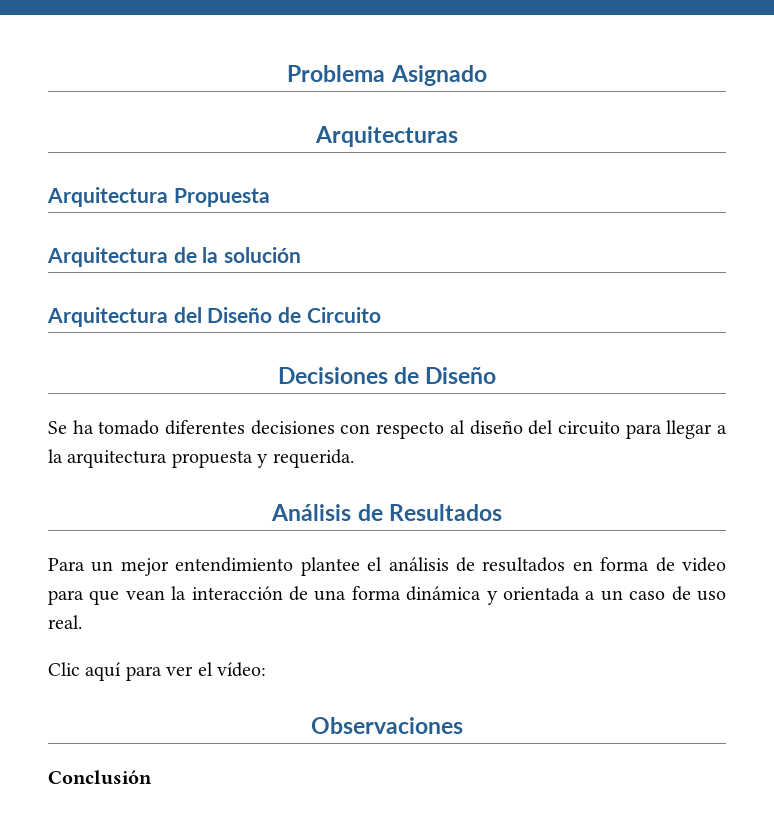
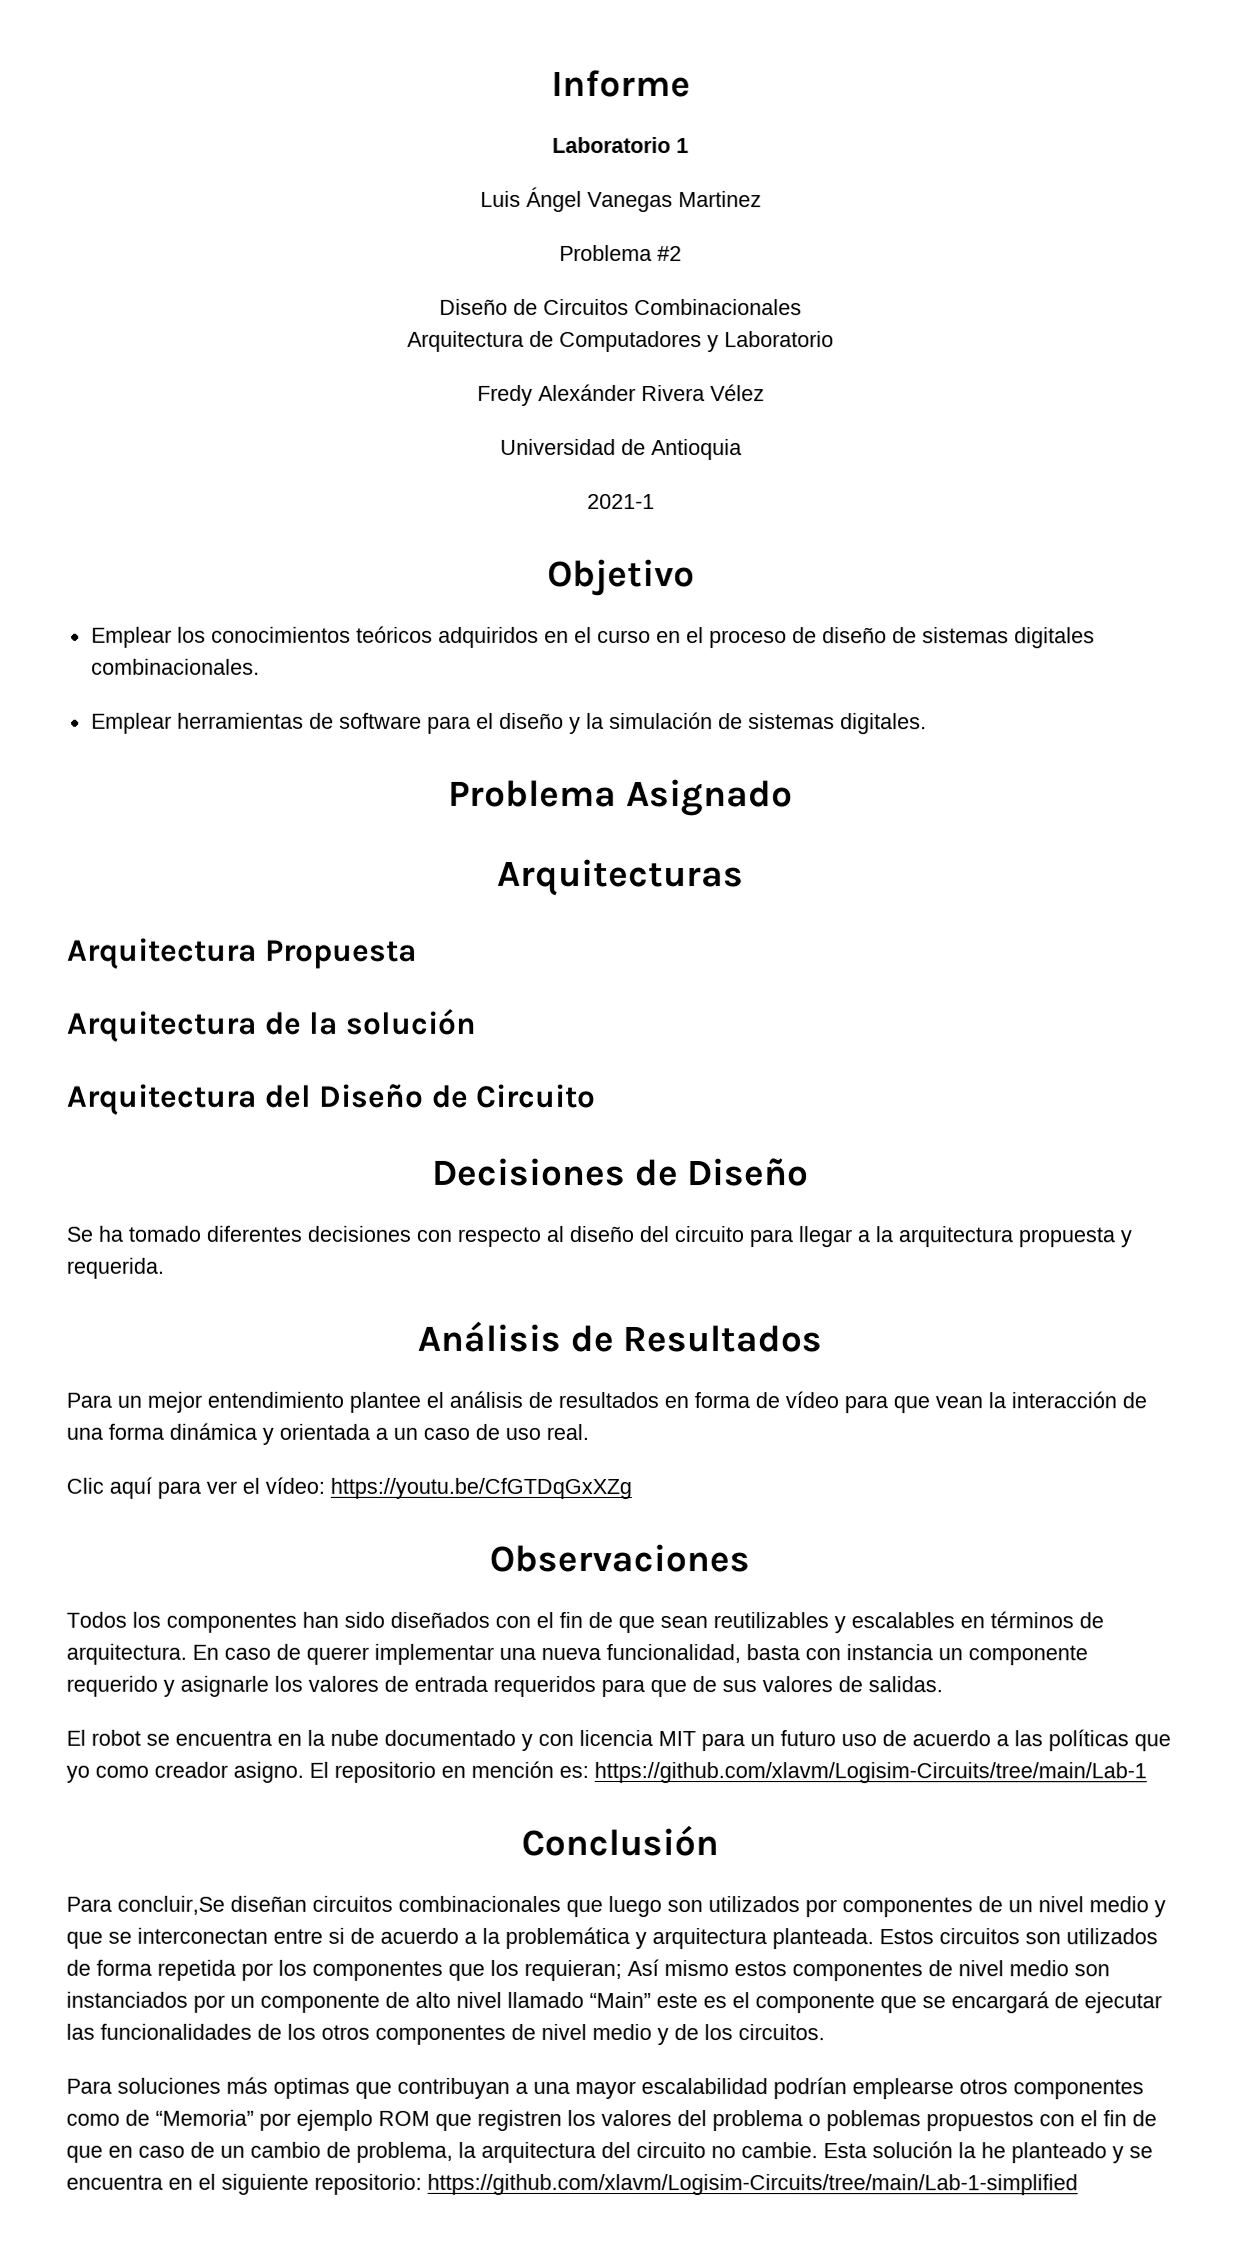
(287, 73) none -> [550,69,691,98] [552,136,689,154] [479,186,762,213] [559,244,682,262] [439,298,802,316] [407,330,834,353] [476,383,765,406] [499,438,742,461] [586,493,655,510] [546,558,695,597] [90,625,1095,649] [90,658,260,675] [90,711,927,735] Informe // Laboratorio 1 // Luis Ángel Vanegas Martinez // Problema #2 // Diseño de Circuitos Combinacionales // Arquitectura de Computadores y Laboratorio // Fredy Alexánder Rivera Vélez // Universidad de Antioquia // 2021-1 // Objetivo // Emplear los conocimientos teóricos adquiridos en el curso en el proceso de diseño de sistemas digitales combinacionales. // Emplear herramientas de software para el diseño y la simulación de sistemas digitales. //
[682,557,726,572] video -> [785,1391,839,1409] vídeo
(266, 669) none -> [330,1477,632,1500] https://youtu.be/CfGTDqGxXZg
[48,770,152,785] Conclusión -> [66,1611,1104,1634] [66,1643,1088,1666] [66,1675,943,1698] [66,1729,1171,1752] [66,1760,1147,1784] [520,1824,719,1857] [66,1895,1166,1918] [66,1926,1158,1950] [66,1959,1110,1982] [66,1991,1162,2014] [66,2023,825,2046] [66,2076,1144,2100] [66,2109,1157,2132] [66,2141,1153,2164] [66,2173,1078,2196] Todos los componentes han sido diseñados con el fin de que sean reutilizables y escalables en términos de arquitectura. En caso de querer implementar una nueva funcionalidad, basta con instancia un componente requerido y asignarle los valores de entrada requeridos para que de sus valores de salidas. // El robot se encuentra en la nube documentado y con licencia MIT para un futuro uso de acuerdo a las políticas que yo como creador asigno. El repositorio en mención es: https://github.com/xlavm/Logisim-Circuits/tree/main/Lab-1 // Conclusión // Para concluir,Se diseñan circuitos combinacionales que luego son utilizados por componentes de un nivel medio y que se interconectan entre si de acuerdo a la problemática y arquitectura planteada. Estos circuitos son utilizados de forma repetida por los componentes que los requieran; Así mismo estos componentes de nivel medio son instanciados por un componente de alto nivel llamado “Main” este es el componente que se encargará de ejecutar las funcionalidades de los otros componentes de nivel medio y de los circuitos. // Para soluciones más optimas que contribuyan a una mayor escalabilidad podrían emplearse otros componentes como de “Memoria” por ejemplo ROM que registren los valores del problema o poblemas propuestos con el fin de que en caso de un cambio de problema, la arquitectura del circuito no cambie. Esta solución la he planteado y se encuentra en el siguiente repositorio: https://github.com/xlavm/Logisim-Circuits/tree/main/Lab-1-simplified

